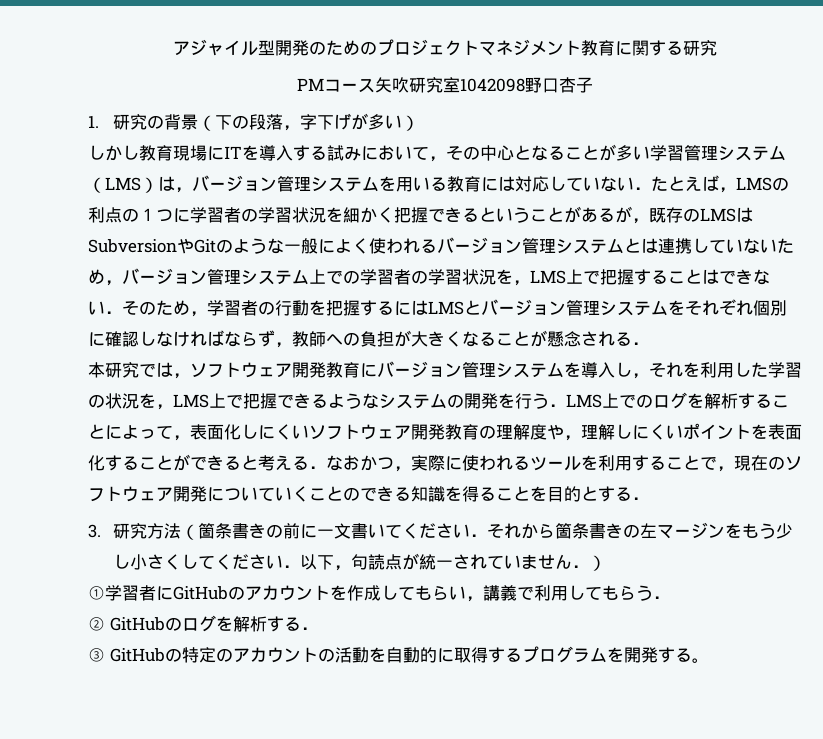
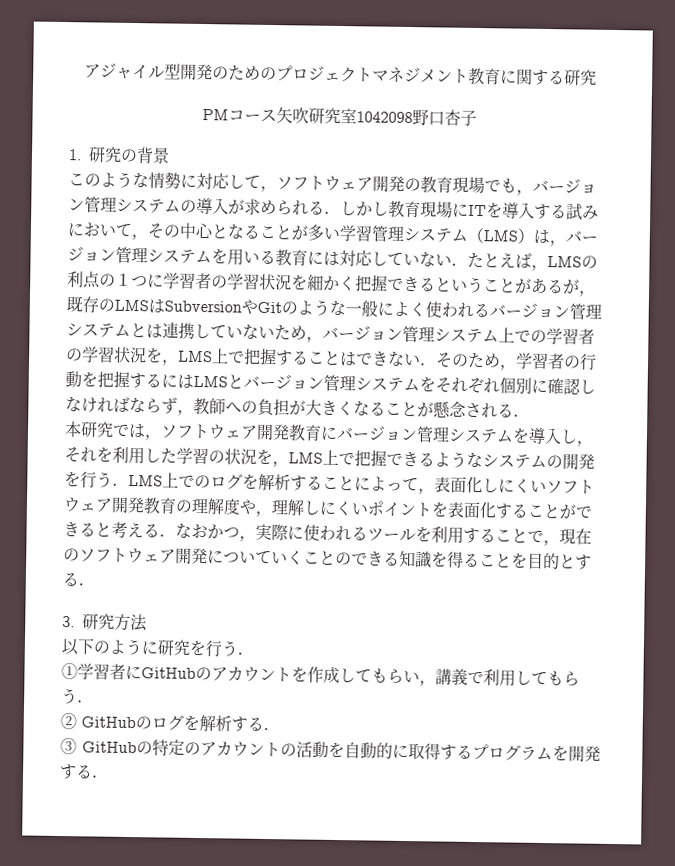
[198,113,420,131] （下の段落，字下げが多い） // -> [68,171,597,196] [68,196,341,216] // このような情勢に対応して，ソフトウェア開発の教育現場でも，バージョン管理システムの導入が求められる．
[181,522,794,540] [113,553,607,571] （箇条書きの前に一文書いてください．それから箇条書きの左マージンをもう少し小さくしてください．以下，句読点が統一されていません．） -> [61,638,254,658] // 以下のように研究を行う．
[691,658,709,663] 。 -> [91,775,109,779] ．

